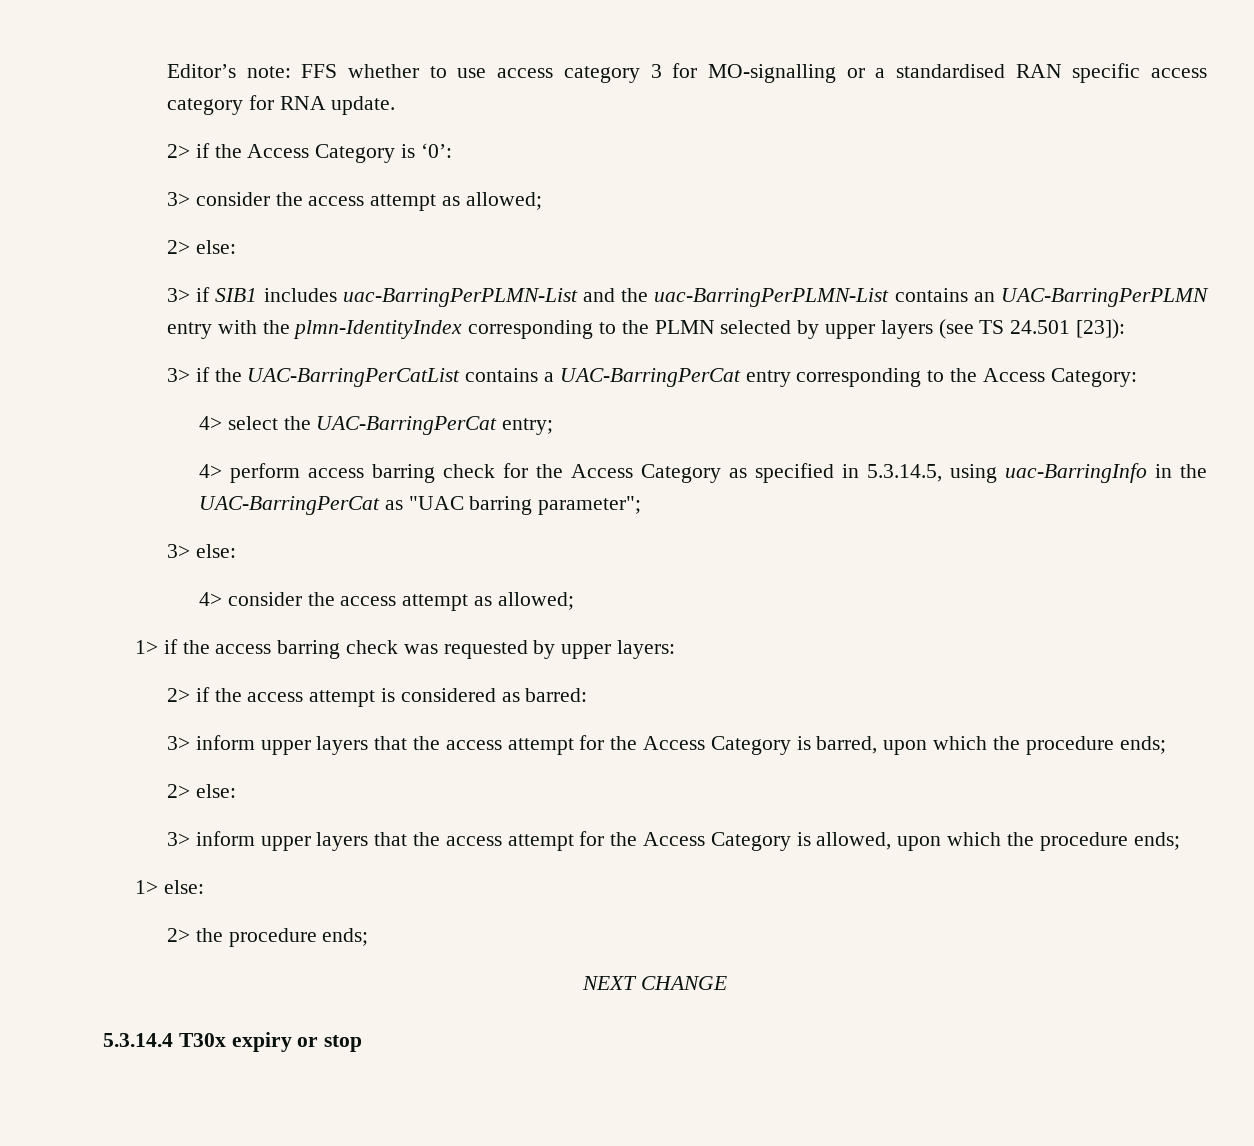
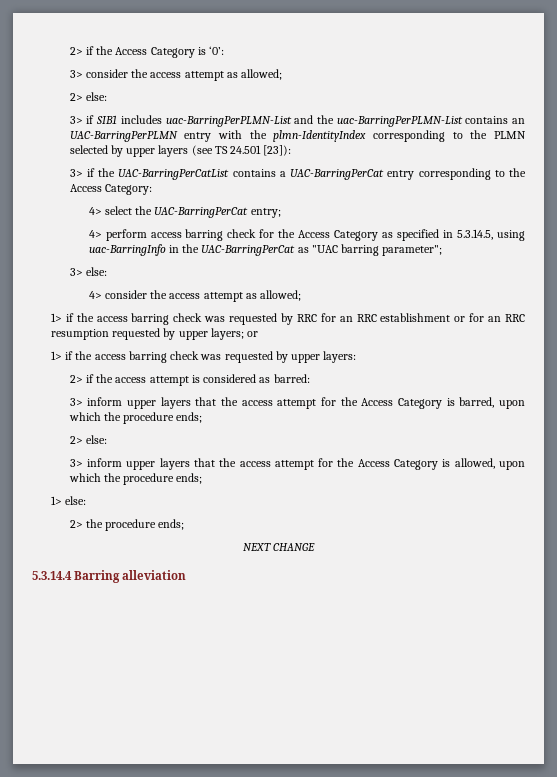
[167,63,1207,83] [167,95,396,115] Editor’s note: FFS whether to use access category 3 for MO-signalling or a standardised RAN specific access category for RNA update. // -> (69, 51) none
(574, 601) none -> [50,313,525,325] [50,328,259,340] // 1> if the access barring check was requested by RRC for an RRC establishment or for an RRC resumption requested by upper layers; or
[178,1032,363,1052] T30x expiry or stop -> [74,570,187,583] Barring alleviation

